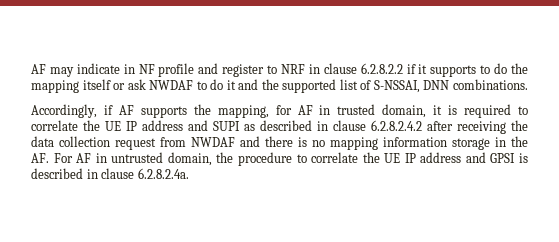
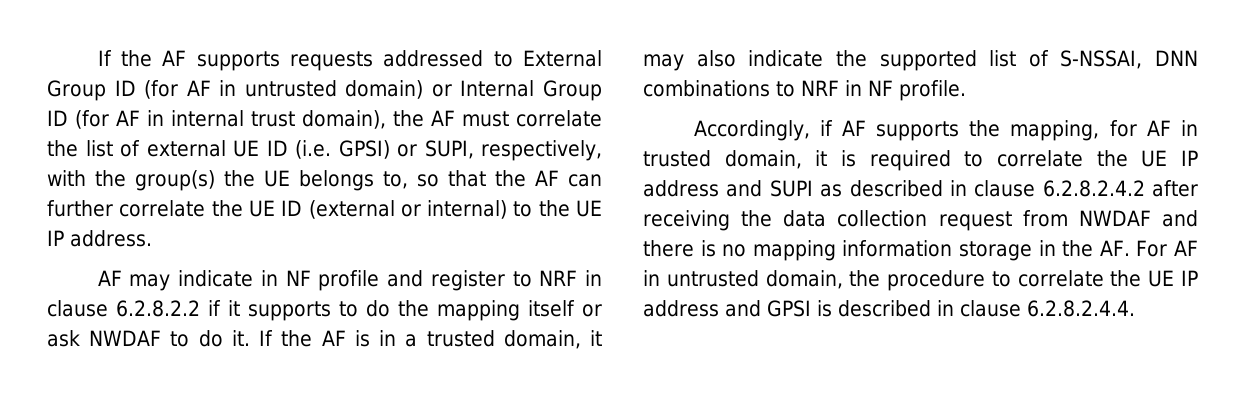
(31, 69) none -> [97,50,602,71] [47,80,602,101] [47,110,602,129] [47,140,602,161] [47,170,602,191] [47,200,602,219] [47,230,152,247] If the AF supports requests addressed to External Group ID (for AF in untrusted domain) or Internal Group ID (for AF in internal trust domain), the AF must correlate the list of external UE ID (i.e. GPSI) or SUPI, respectively, with the group(s) the UE belongs to, so that the AF can further correlate the UE ID (external or internal) to the UE IP address. //
[226,79,259,90] it and -> [231,330,602,349] [643,50,824,71] it. If the AF is in a trusted domain, it may also indicate
[452,79,528,90] combinations. -> [643,80,966,101] combinations to NRF in NF profile.
[137,168,189,179] 6.2.8.2.4a. -> [1027,300,1135,317] 6.2.8.2.4.4.

